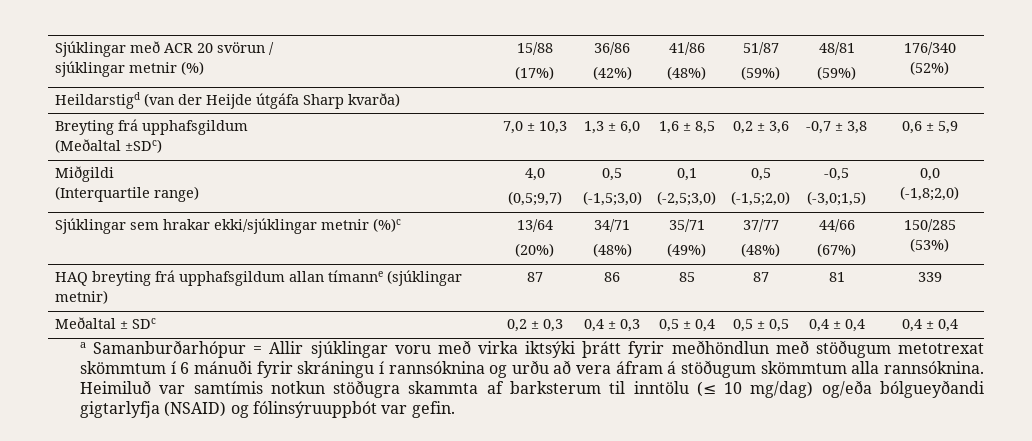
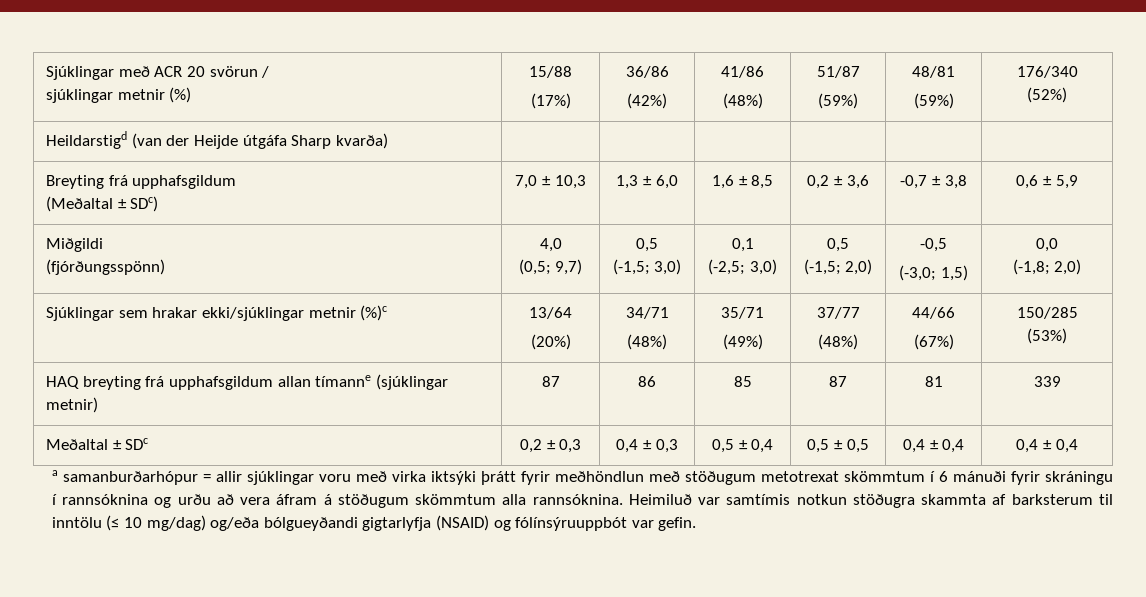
[125,139,163,153] ±SDc) -> [117,196,159,212] ± SDc)
[55,186,200,202] (Interquartile range) -> [46,259,166,275] (fjórðungsspönn)
[507,191,562,206] [602,168,622,181] [582,191,642,206] (0,5;9,7) | 0,5 // (-1,5;3,0) -> [518,259,583,275] [636,238,658,252] [612,259,682,275] (0,5; 9,7) | 0,5 // (-1,5; 3,0)
[657,191,716,206] [750,168,771,181] [731,191,790,206] (-2,5;3,0) | 0,5 // (-1,5;2,0) -> [708,259,777,275] [827,238,849,252] [803,259,873,275] (-2,5; 3,0) | 0,5 // (-1,5; 2,0)
[806,191,866,206] (-3,0;1,5) -> [899,265,968,281] (-3,0; 1,5)
[899,186,959,201] (-1,8;2,0) -> [1012,259,1082,275] (-1,8; 2,0)
[93,340,304,358] Samanburðarhópur = Allir -> [62,471,242,485] samanburðarhópur = allir
[252,401,377,418] fólinsýruuppbót -> [515,517,628,531] fólínsýruuppbót

